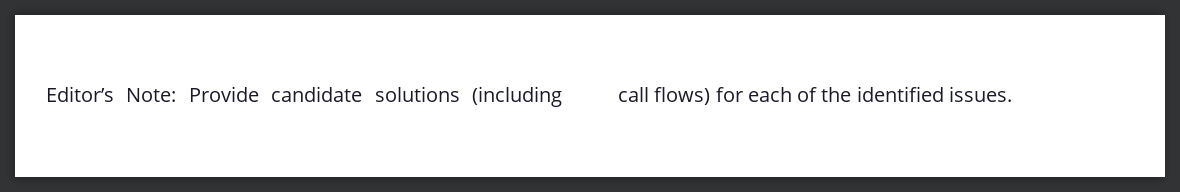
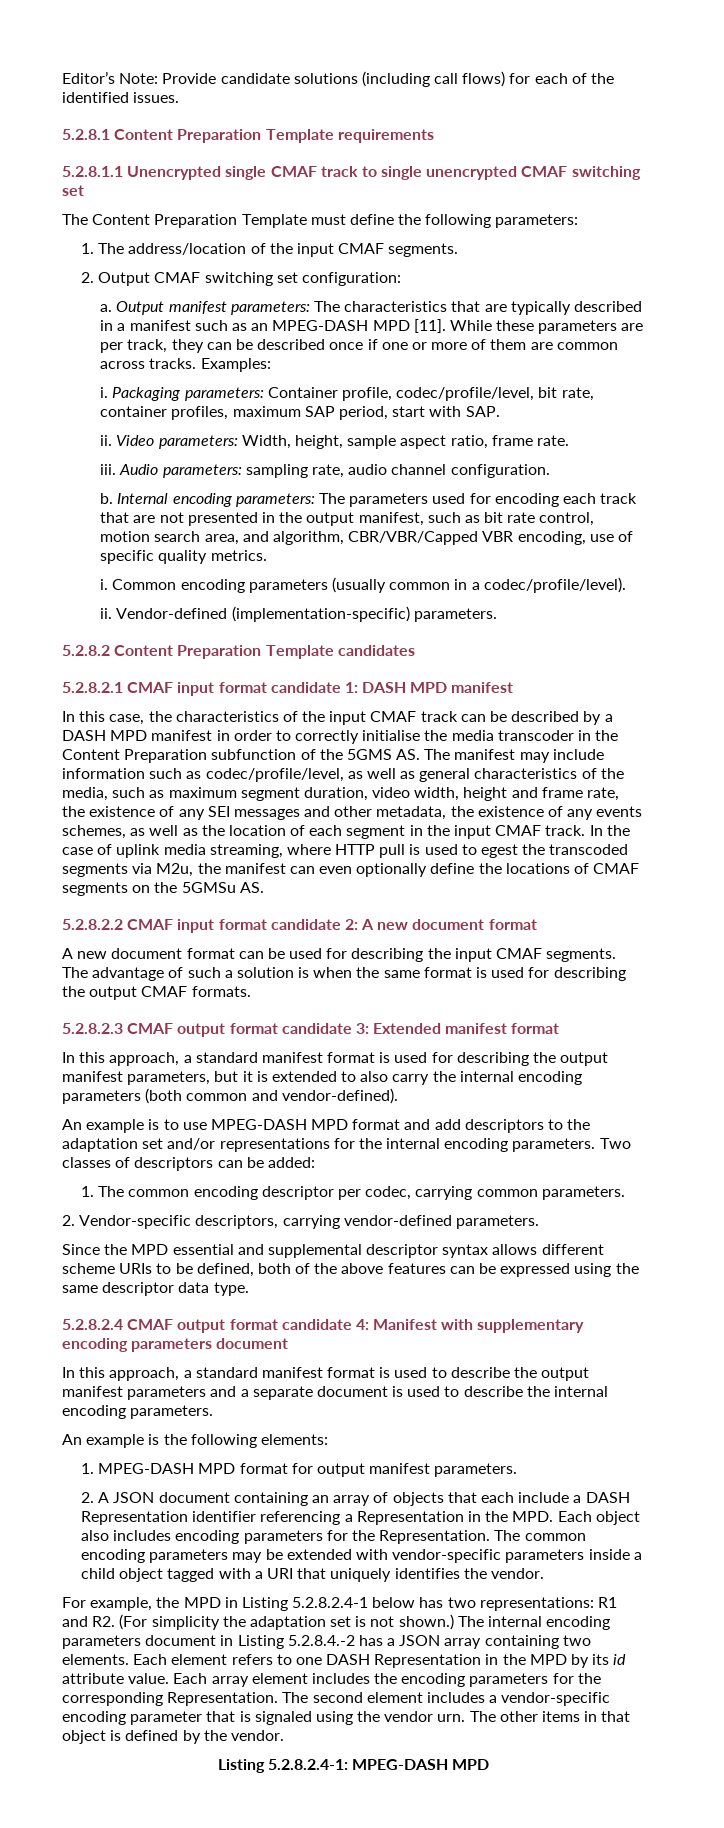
(1012, 94) none -> [62,129,434,143] [62,166,641,180] [62,185,84,196] [62,214,579,228] [81,243,459,257] [81,272,402,286] [100,301,642,315] [100,319,644,334] [100,339,618,353] [100,358,271,372] [100,387,594,401] [100,406,500,420] [100,435,569,449] [100,464,550,478] [100,493,638,507] [100,512,595,526] [100,531,633,545] [100,550,267,564] [100,577,626,593] [100,606,497,622] [62,645,415,659] [62,682,514,696] [62,711,613,725] [62,730,619,744] [62,749,604,763] [62,768,624,782] [62,787,620,801] [62,806,643,820] [62,825,630,839] [62,844,629,858] [62,863,640,877] [62,882,264,896] [62,919,537,933] [62,948,617,962] [62,967,626,981] [62,986,251,1000] [62,1023,560,1037] [62,1052,609,1066] [62,1071,583,1085] [62,1088,398,1104] [62,1119,591,1133] [62,1138,631,1152] [62,1157,315,1171] [81,1186,625,1200] [62,1215,539,1229] [62,1244,604,1258] [62,1263,639,1277] [62,1282,249,1296] [62,1319,585,1333] [62,1338,289,1352] [62,1367,590,1381] [62,1386,609,1400] [62,1405,214,1419] [62,1434,328,1448] [81,1463,518,1477] [81,1492,630,1506] [81,1511,640,1525] [81,1530,586,1544] [81,1549,642,1563] [81,1568,544,1582] [62,1597,618,1611] [62,1614,611,1630] [62,1635,591,1649] [62,1654,627,1668] [62,1673,601,1687] [62,1692,611,1706] [62,1711,631,1725] [62,1730,284,1744] [217,1759,490,1773] // 5.2.8.1 Content Preparation Template requirements // 5.2.8.1.1 Unencrypted single CMAF track to single unencrypted CMAF switching set // The Content Preparation Template must define the following parameters: // 1. The address/location of the input CMAF segments. // 2. Output CMAF switching set configuration: // a. Output manifest parameters: The characteristics that are typically described in a manifest such as an MPEG-DASH MPD [11]. While these parameters are per track, they can be described once if one or more of them are common across tracks. Examples: // i. Packaging parameters: Container profile, codec/profile/level, bit rate, container profiles, maximum SAP period, start with SAP. // ii. Video parameters: Width, height, sample aspect ratio, frame rate. // iii. Audio parameters: sampling rate, audio channel configuration. // b. Internal encoding parameters: The parameters used for encoding each track that are not presented in the output manifest, such as bit rate control, motion search area, and algorithm, CBR/VBR/Capped VBR encoding, use of specific quality metrics. // i. Common encoding parameters (usually common in a codec/profile/level). // ii. Vendor-defined (implementation-specific) parameters. // 5.2.8.2 Content Preparation Template candidates // 5.2.8.2.1 CMAF input format candidate 1: DASH MPD manifest // In this case, the characteristics of the input CMAF track can be described by a DASH MPD manifest in order to correctly initialise the media transcoder in the Content Preparation subfunction of the 5GMS AS. The manifest may include information such as codec/profile/level, as well as general characteristics of the media, such as maximum segment duration, video width, height and frame rate, the existence of any SEI messages and other metadata, the existence of any events schemes, as well as the location of each segment in the input CMAF track. In the case of uplink media streaming, where HTTP pull is used to egest the transcoded segments via M2u, the manifest can even optionally define the locations of CMAF segments on the 5GMSu AS. // 5.2.8.2.2 CMAF input format candidate 2: A new document format // A new document format can be used for describing the input CMAF segments. The advantage of such a solution is when the same format is used for describing the output CMAF formats. // 5.2.8.2.3 CMAF output format candidate 3: Extended manifest format // In this approach, a standard manifest format is used for describing the output manifest parameters, but it is extended to also carry the internal encoding parameters (both common and vendor-defined). // An example is to use MPEG-DASH MPD format and add descriptors to the adaptation set and/or representations for the internal encoding parameters. Two classes of descriptors can be added: // 1. The common encoding descriptor per codec, carrying common parameters. // 2. Vendor-specific descriptors, carrying vendor-defined parameters. // Since the MPD essential and supplemental descriptor syntax allows different scheme URIs to be defined, both of the above features can be expressed using the same descriptor data type. // 5.2.8.2.4 CMAF output format candidate 4: Manifest with supplementary encoding parameters document // In this approach, a standard manifest format is used to describe the output manifest parameters and a separate document is used to describe the internal encoding parameters. // An example is the following elements: // 1. MPEG-DASH MPD format for output manifest parameters. // 2. A JSON document containing an array of objects that each include a DASH Representation identifier referencing a Representation in the MPD. Each object also includes encoding parameters for the Representation. The common encoding parameters may be extended with vendor-specific parameters inside a child object tagged with a URI that uniquely identifies the vendor. // For example, the MPD in Listing 5.2.8.2.4-1 below has two representations: R1 and R2. (For simplicity the adaptation set is not shown.) The internal encoding parameters document in Listing 5.2.8.4.-2 has a JSON array containing two elements. Each element refers to one DASH Representation in the MPD by its id attribute value. Each array element includes the encoding parameters for the corresponding Representation. The second element includes a vendor-specific encoding parameter that is signaled using the vendor urn. The other items in that object is defined by the vendor. // Listing 5.2.8.2.4-1: MPEG-DASH MPD

